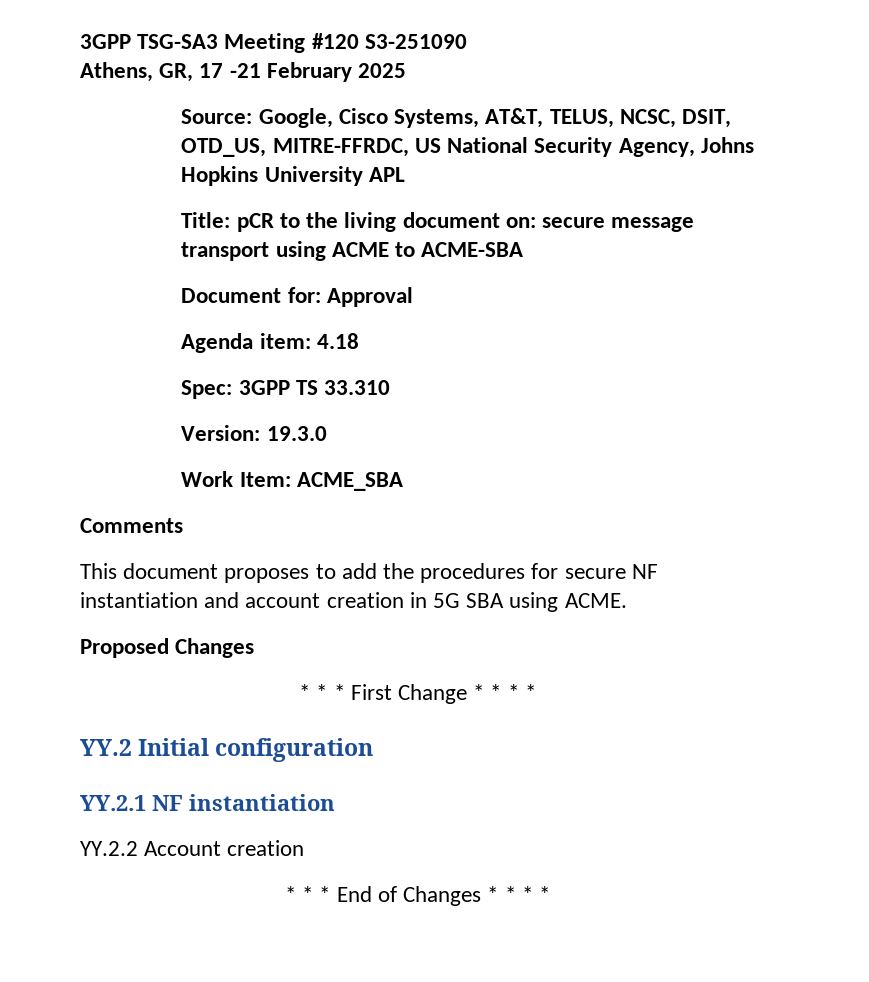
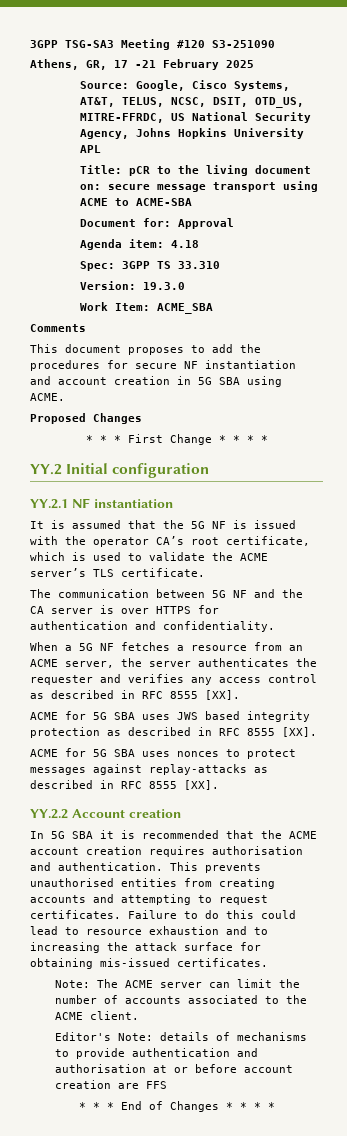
[80,840,305,856] YY.2.2 Account creation -> [30,520,296,529] [30,536,310,547] [30,552,268,561] [30,568,205,577] [30,589,303,598] [30,605,219,614] [30,621,275,632] [30,642,303,651] [30,658,317,668] [30,674,317,685] [30,690,240,700] [30,711,310,722] [30,727,317,738] [30,748,296,759] [30,764,268,775] [30,780,219,790] [30,809,181,819] [30,830,317,839] [30,846,303,857] [30,862,261,873] [30,878,275,889] [30,894,268,905] [30,910,296,919] [30,926,268,935] [30,942,261,953] [30,958,268,969] [55,979,301,988] [55,995,308,1004] [55,1011,140,1020] [55,1032,308,1041] [55,1048,259,1059] [55,1064,294,1073] [55,1080,168,1089] It is assumed that the 5G NF is issued with the operator CA’s root certificate, which is used to validate the ACME server’s TLS certificate. // The communication between 5G NF and the CA server is over HTTPS for authentication and confidentiality. // When a 5G NF fetches a resource from an ACME server, the server authenticates the requester and verifies any access control as described in RFC 8555 [XX]. // ACME for 5G SBA uses JWS based integrity protection as described in RFC 8555 [XX]. // ACME for 5G SBA uses nonces to protect messages against replay-attacks as described in RFC 8555 [XX]. // YY.2.2 Account creation // In 5G SBA it is recommended that the ACME account creation requires authorisation and authentication. This prevents unauthorised entities from creating accounts and attempting to request certificates. Failure to do this could lead to resource exhaustion and to increasing the attack surface for obtaining mis-issued certificates. // Note: The ACME server can limit the number of accounts associated to the ACME client. // Editor's Note: details of mechanisms to provide authentication and authorisation at or before account creation are FFS

